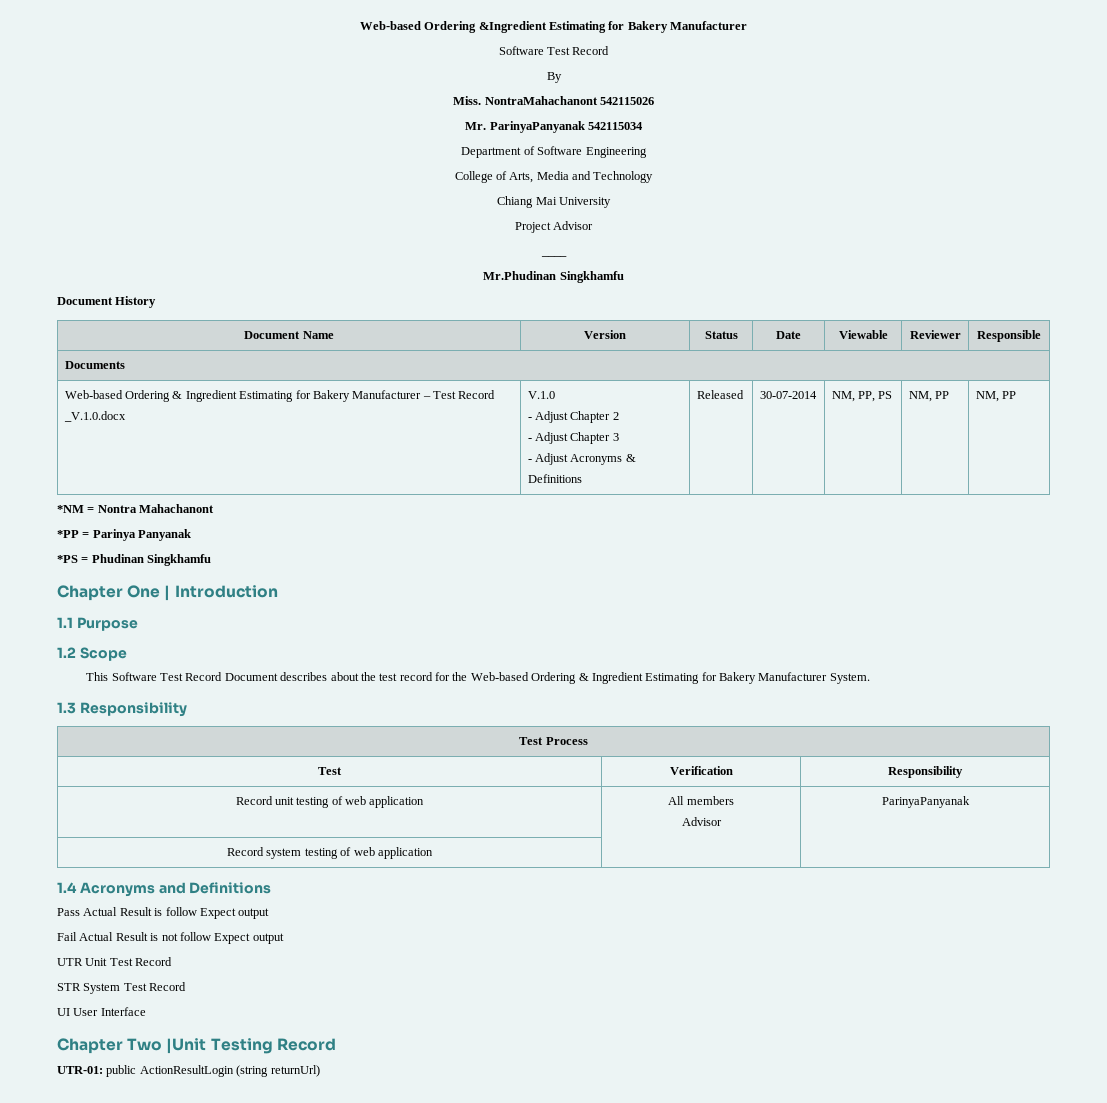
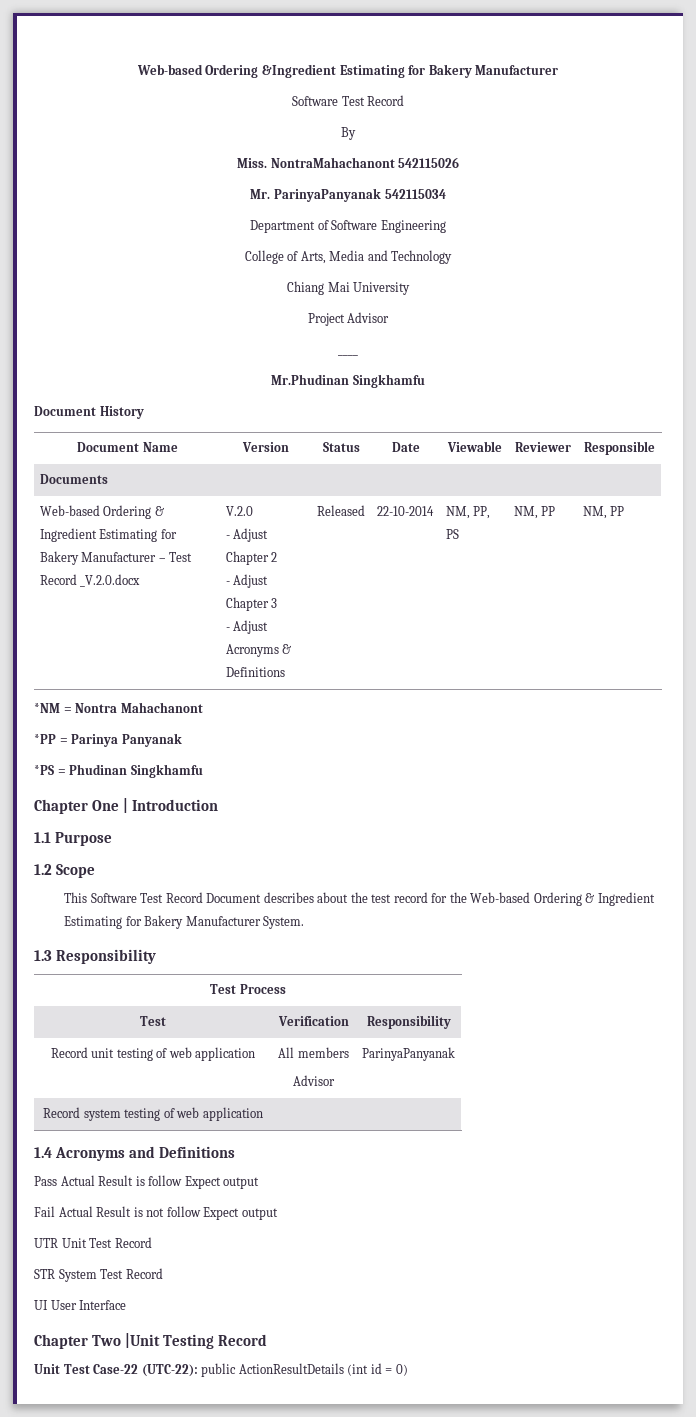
[63,411,126,422] [527,391,555,399] _V.1.0.docx | V.1.0 -> [80,574,141,587] [225,506,253,516] _V.2.0.docx | V.2.0
[759,391,817,399] 30-07-2014 -> [376,506,434,516] 22-10-2014
[57,1065,320,1077] UTR-01: public ActionResultLogin (string returnUrl) -> [34,1363,408,1377] Unit Test Case-22 (UTC-22): public ActionResultDetails (int id = 0)

